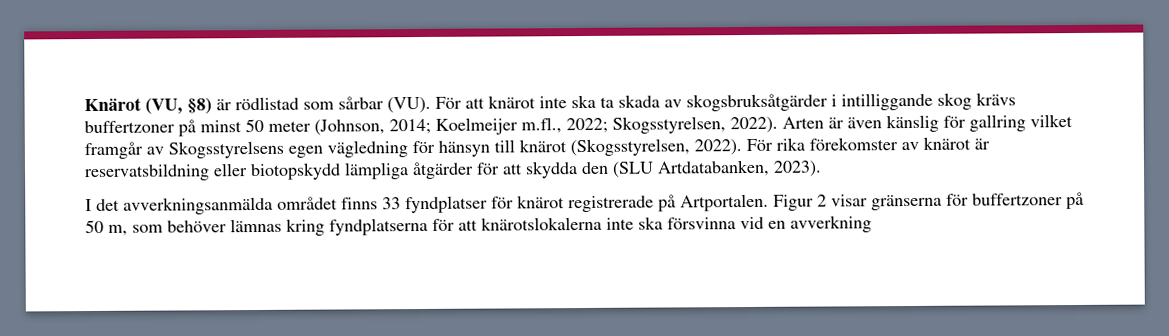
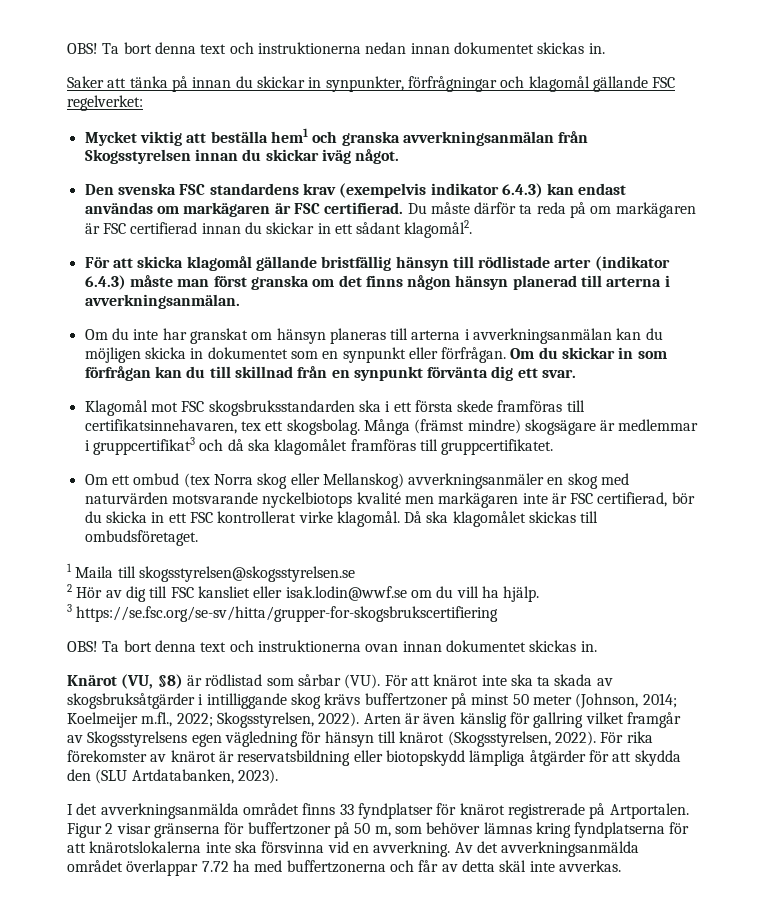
(84, 104) none -> [67,42,605,54] [67,76,676,92] [67,95,143,111] [84,128,589,146] [84,149,400,164] [84,183,627,198] [84,202,696,218] [84,220,473,238] [84,256,670,271] [84,275,670,290] [84,294,240,309] [84,328,663,344] [84,347,667,363] [84,366,577,381] [84,400,585,416] [84,419,699,435] [84,437,554,455] [84,473,630,489] [84,492,695,508] [84,511,599,527] [84,530,198,546] [67,563,355,582] [67,584,540,602] [67,604,499,622] [67,640,597,652] OBS! Ta bort denna text och instruktionerna nedan innan dokumentet skickas in. // Saker att tänka på innan du skickar in synpunkter, förfrågningar och klagomål gällande FSC regelverket: // Mycket viktig att beställa hem1 och granska avverkningsanmälan från Skogsstyrelsen innan du skickar iväg något. // Den svenska FSC standardens krav (exempelvis indikator 6.4.3) kan endast användas om markägaren är FSC certifierad. Du måste därför ta reda på om markägaren är FSC certifierad innan du skickar in ett sådant klagomål2. // För att skicka klagomål gällande bristfällig hänsyn till rödlistade arter (indikator 6.4.3) måste man först granska om det finns någon hänsyn planerad till arterna i avverkningsanmälan. // Om du inte har granskat om hänsyn planeras till arterna i avverkningsanmälan kan du möjligen skicka in dokumentet som en synpunkt eller förfrågan. Om du skickar in som förfrågan kan du till skillnad från en synpunkt förvänta dig ett svar. // Klagomål mot FSC skogsbruksstandarden ska i ett första skede framföras till certifikatsinnehavaren, tex ett skogsbolag. Många (främst mindre) skogsägare är medlemmar i gruppcertifikat3 och då ska klagomålet framföras till gruppcertifikatet. // Om ett ombud (tex Norra skog eller Mellanskog) avverkningsanmäler en skog med naturvärden motsvarande nyckelbiotops kvalité men markägaren inte är FSC certifierad, bör du skicka in ett FSC kontrollerat virke klagomål. Då ska klagomålet skickas till ombudsföretaget. // 1 Maila till skogsstyrelsen@skogsstyrelsen.se // 2 Hör av dig till FSC kansliet eller isak.lodin@wwf.se om du vill ha hjälp. // 3 https://se.fsc.org/se-sv/hitta/grupper-for-skogsbrukscertifiering // OBS! Ta bort denna text och instruktionerna ovan innan dokumentet skickas in. //
[790,215,872,233] avverkning -> [373,841,640,857] [67,860,621,876] avverkning. Av det avverkningsanmälda området överlappar 7.72 ha med buffertzonerna och får av detta skäl inte avverkas.

